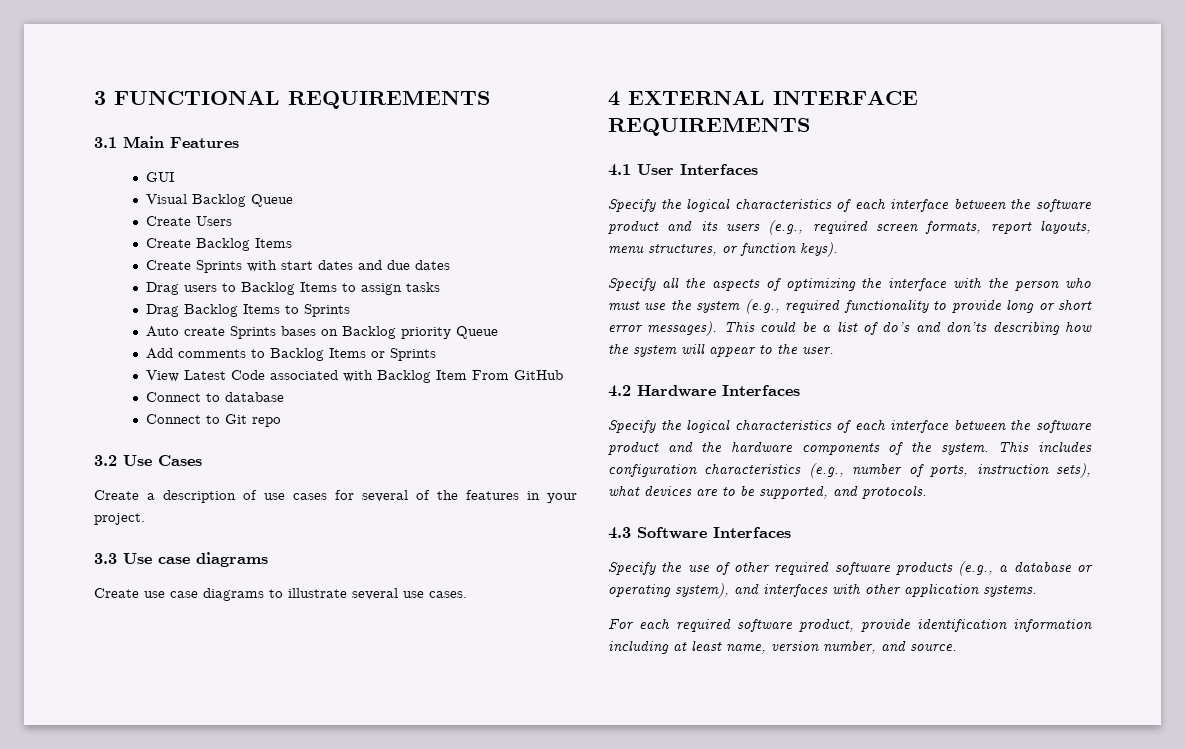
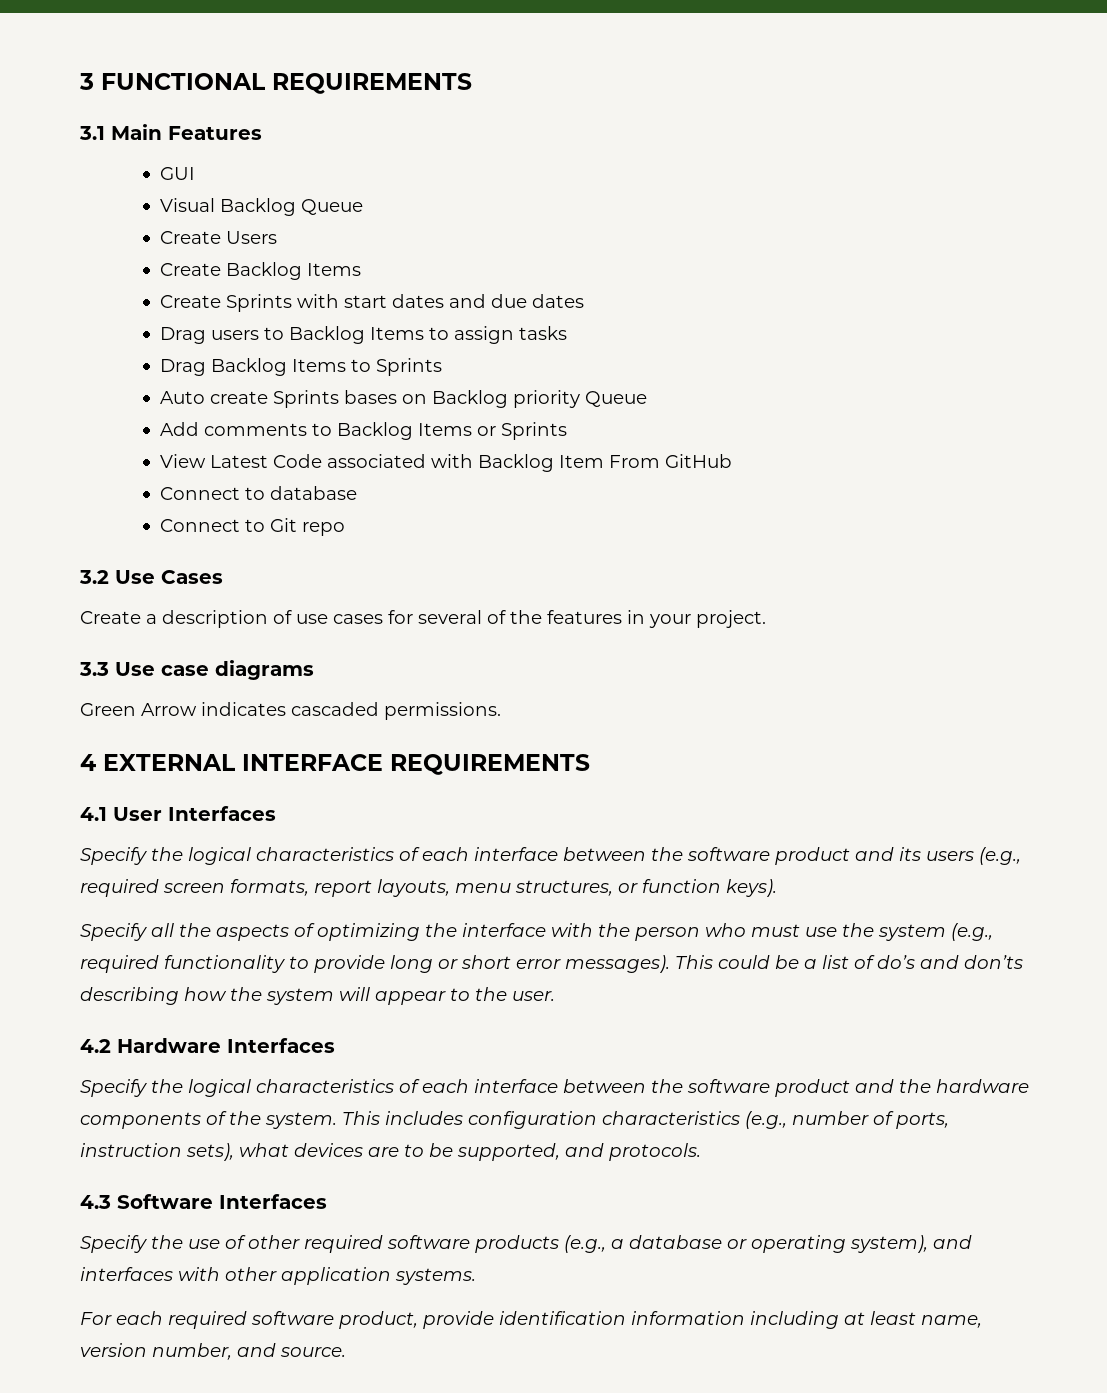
[94,588,467,601] Create use case diagrams to illustrate several use cases. -> [80,702,501,720] Green Arrow indicates cascaded permissions.

